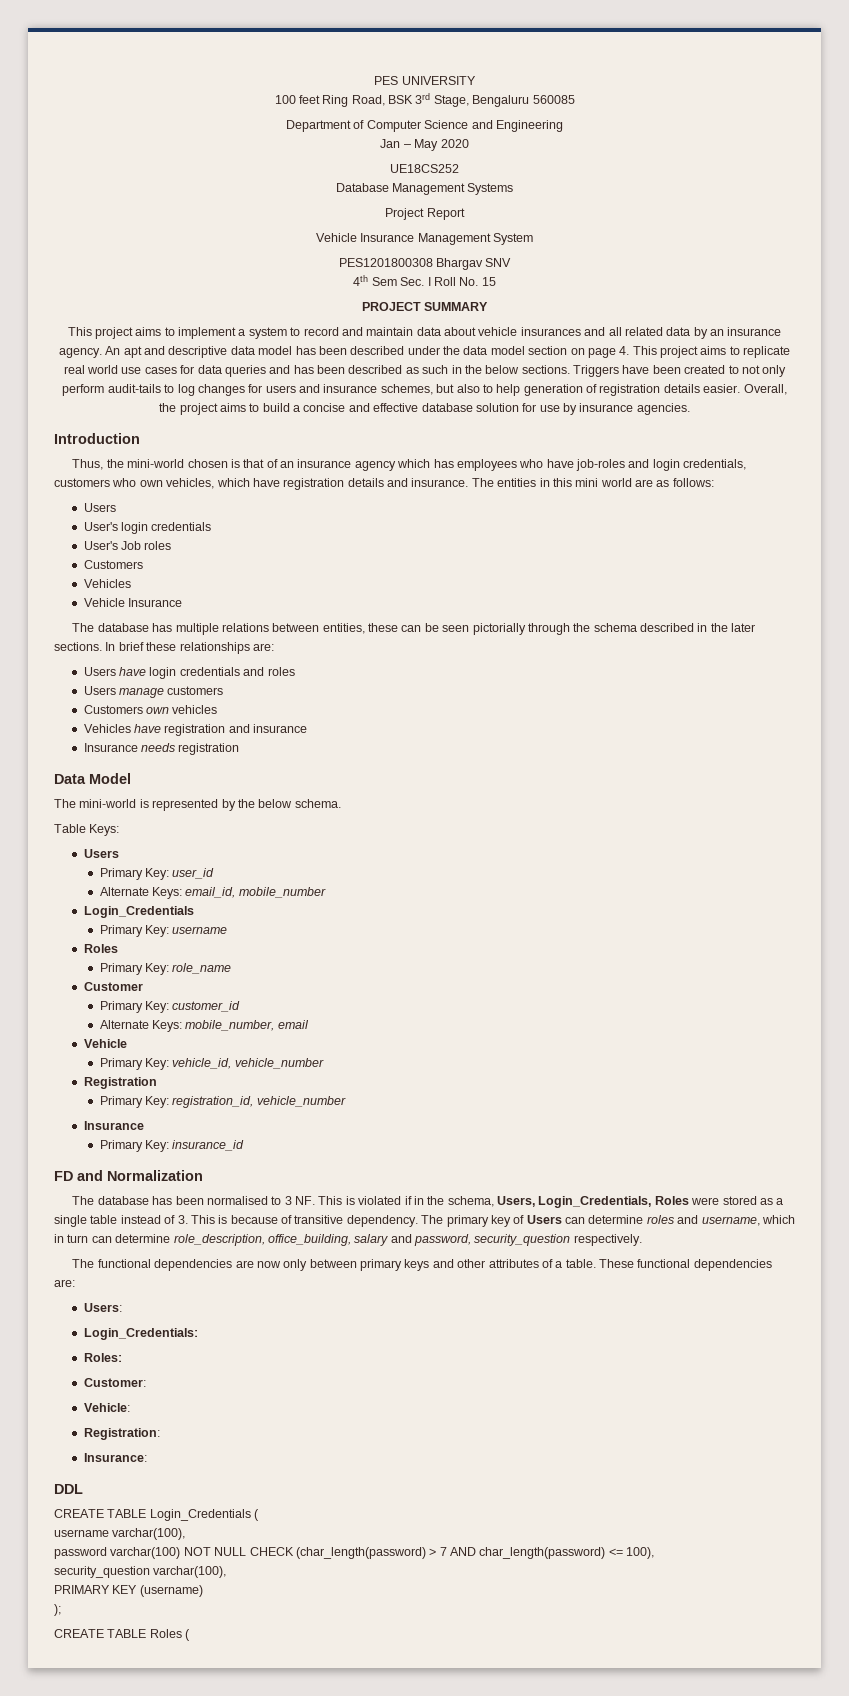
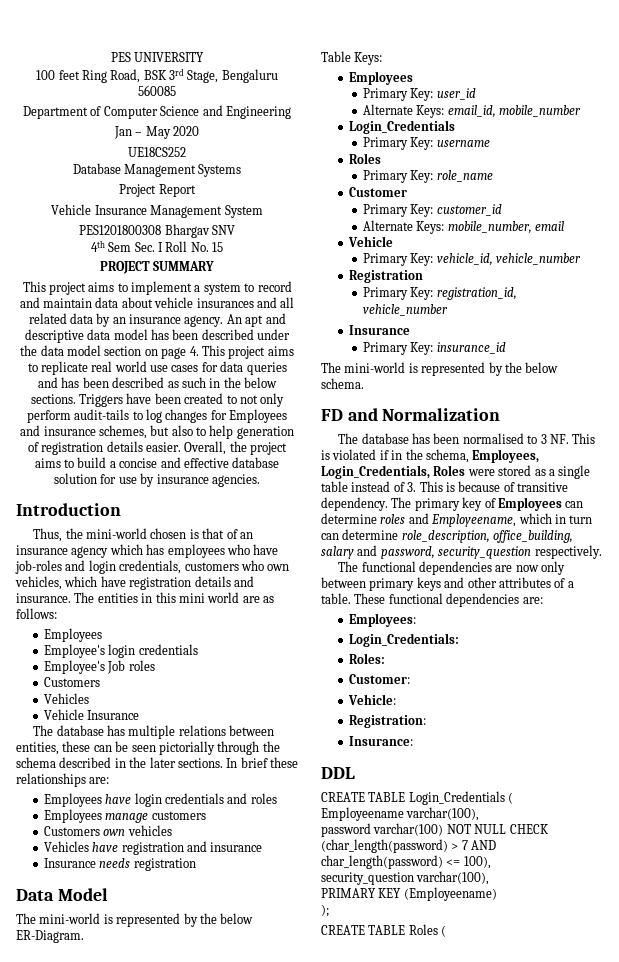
[265,385,296,393] users -> [229,409,288,423] Employees
[83,503,116,512] [83,522,118,531] Users // User's -> [43,628,102,642] [43,644,105,658] Employees // Employee's
[83,541,118,550] User's -> [43,660,105,674] Employee's
[83,667,116,676] Users -> [43,793,102,807] Employees
[83,686,116,695] Users -> [43,809,102,823] Employees
[294,799,341,808] schema. -> [16,930,84,943] ER-Diagram.
[83,849,119,858] Users -> [348,71,413,85] Employees
(245, 1145) none -> [321,362,559,376] [321,378,364,389] // The mini-world is represented by the below schema.
[497,1196,536,1207] Users, -> [472,449,540,463] Employees,
[526,1215,562,1224] Users -> [497,497,562,511] Employees
[701,1216,760,1226] username, -> [431,514,517,527] Employeename,
[83,1303,122,1312] Users: -> [348,613,416,627] Employees:
[54,1529,109,1537] username -> [321,807,404,821] Employeename
[139,1585,203,1597] (username) -> [403,887,497,901] (Employeename)

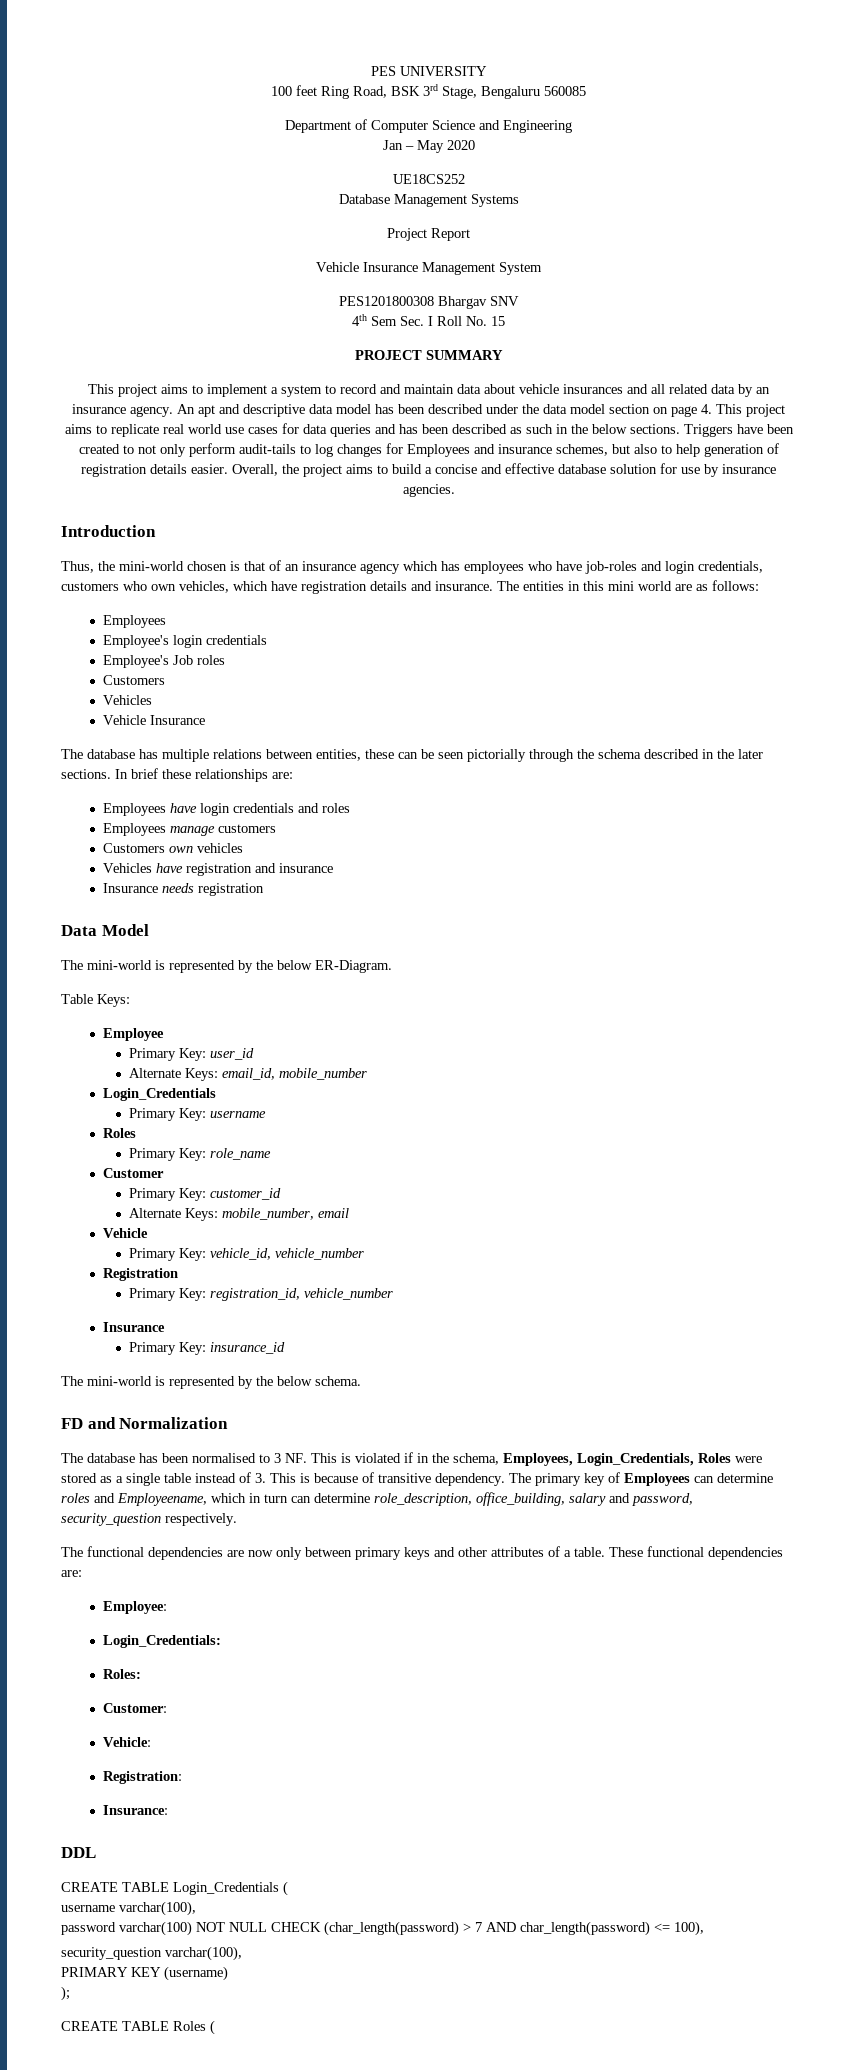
[348,71,413,85] Employees -> [103,1028,165,1041] Employee
[348,613,416,627] Employees: -> [103,1601,168,1614] Employee:
[321,807,404,821] Employeename -> [61,1905,115,1912] username
[403,887,497,901] (Employeename) -> [164,1966,228,1981] (username)

